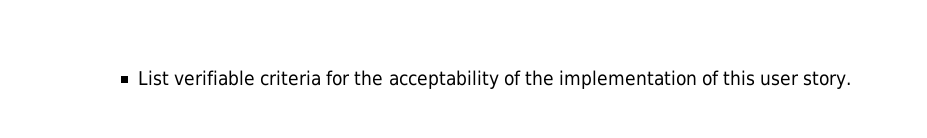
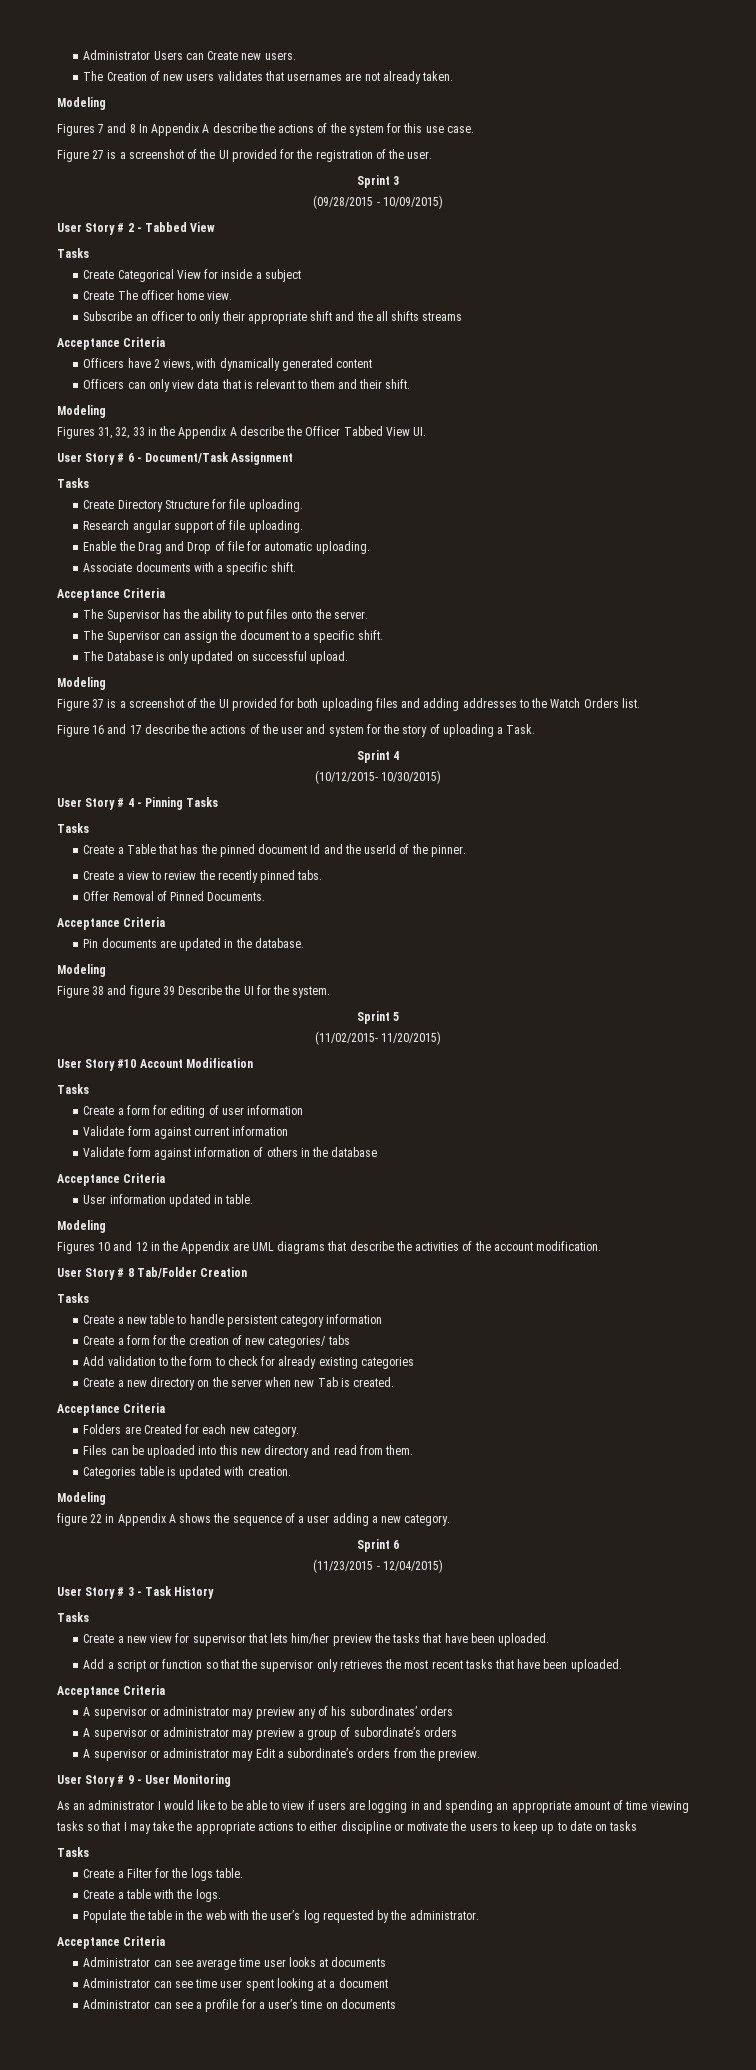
[137,70,852,89] List verifiable criteria for the acceptability of the implementation of this user story. -> [83,50,296,60] [83,71,454,84] [57,97,106,110] [57,123,474,136] [57,149,433,162] [356,175,400,188] [313,195,443,209] [57,222,216,235] [57,248,89,258] [83,269,301,282] [83,290,233,300] [83,311,463,324] [57,337,166,350] [83,358,373,371] [83,379,411,392] [57,405,106,418] [57,426,427,439] [57,452,294,465] [57,478,89,488] [83,499,303,512] [83,520,303,533] [83,541,370,554] [83,562,296,575] [57,588,166,601] [83,609,368,622] [83,630,383,643] [83,651,349,664] [57,677,106,690] [57,698,640,711] [57,724,536,737] [356,750,400,763] [314,770,442,784] [57,797,219,810] [57,823,89,833] [83,844,466,857] [83,870,323,883] [83,891,266,901] [57,917,166,930] [83,938,304,951] [57,964,106,977] [57,985,331,998] [356,1011,400,1024] [314,1031,442,1045] [57,1058,253,1071] [57,1084,89,1094] [83,1105,304,1118] [83,1126,289,1139] [83,1147,378,1160] [57,1173,166,1186] [83,1194,254,1207] [57,1220,106,1233] [57,1241,602,1254] [57,1267,248,1280] [57,1293,89,1303] [83,1314,383,1327] [83,1335,350,1348] [83,1356,414,1369] [83,1377,395,1390] [57,1403,166,1416] [83,1424,299,1437] [83,1445,414,1458] [83,1466,291,1479] [57,1492,106,1505] [57,1513,451,1526] [356,1539,400,1552] [313,1559,443,1573] [57,1586,215,1599] [57,1612,89,1622] [83,1633,550,1646] [83,1659,622,1672] [57,1685,166,1698] [83,1706,453,1719] [83,1727,457,1740] [83,1748,481,1761] [57,1774,232,1787] [57,1800,689,1813] [56,1821,638,1834] [57,1847,89,1857] [83,1868,243,1881] [83,1889,221,1902] [83,1910,479,1923] [57,1936,166,1949] [83,1957,387,1970] [83,1978,388,1991] [83,1999,396,2012] Administrator Users can Create new users. // The Creation of new users validates that usernames are not already taken. // Modeling // Figures 7 and 8 In Appendix A describe the actions of the system for this use case. // Figure 27 is a screenshot of the UI provided for the registration of the user. // Sprint 3 // (09/28/2015 - 10/09/2015) // User Story # 2 - Tabbed View // Tasks // Create Categorical View for inside a subject // Create The officer home view. // Subscribe an officer to only their appropriate shift and the all shifts streams // Acceptance Criteria // Officers have 2 views, with dynamically generated content // Officers can only view data that is relevant to them and their shift. // Modeling // Figures 31, 32, 33 in the Appendix A describe the Officer Tabbed View UI. // User Story # 6 - Document/Task Assignment // Tasks // Create Directory Structure for file uploading. // Research angular support of file uploading. // Enable the Drag and Drop of file for automatic uploading. // Associate documents with a specific shift. // Acceptance Criteria // The Supervisor has the ability to put files onto the server. // The Supervisor can assign the document to a specific shift. // The Database is only updated on successful upload. // Modeling // Figure 37 is a screenshot of the UI provided for both uploading files and adding addresses to the Watch Orders list. // Figure 16 and 17 describe the actions of the user and system for the story of uploading a Task. // Sprint 4 // (10/12/2015- 10/30/2015) // User Story # 4 - Pinning Tasks // Tasks // Create a Table that has the pinned document Id and the userId of the pinner. // Create a view to review the recently pinned tabs. // Offer Removal of Pinned Documents. // Acceptance Criteria // Pin documents are updated in the database. // Modeling // Figure 38 and figure 39 Describe the UI for the system. // Sprint 5 // (11/02/2015- 11/20/2015) // User Story #10 Account Modification // Tasks // Create a form for editing of user information // Validate form against current information // Validate form against information of others in the database // Acceptance Criteria // User information updated in table. // Modeling // Figures 10 and 12 in the Appendix are UML diagrams that describe the activities of the account modification. // User Story # 8 Tab/Folder Creation // Tasks // Create a new table to handle persistent category information // Create a form for the creation of new categories/ tabs // Add validation to the form to check for already existing categories // Create a new directory on the server when new Tab is created. // Acceptance Criteria // Folders are Created for each new category. // Files can be uploaded into this new directory and read from them. // Categories table is updated with creation. // Modeling // figure 22 in Appendix A shows the sequence of a user adding a new category. // Sprint 6 // (11/23/2015 - 12/04/2015) // User Story # 3 - Task History // Tasks // Create a new view for supervisor that lets him/her preview the tasks that have been uploaded. // Add a script or function so that the supervisor only retrieves the most recent tasks that have been uploaded. // Acceptance Criteria // A supervisor or administrator may preview any of his subordinates’ orders // A supervisor or administrator may preview a group of subordinate’s orders // A supervisor or administrator may Edit a subordinate’s orders from the preview. // User Story # 9 - User Monitoring // As an administrator I would like to be able to view if users are logging in and spending an appropriate amount of time viewing tasks so that I may take the appropriate actions to either discipline or motivate the users to keep up to date on tasks // Tasks // Create a Filter for the logs table. // Create a table with the logs. // Populate the table in the web with the user’s log requested by the administrator. // Acceptance Criteria // Administrator can see average time user looks at documents // Administrator can see time user spent looking at a document // Administrator can see a profile for a user’s time on documents

